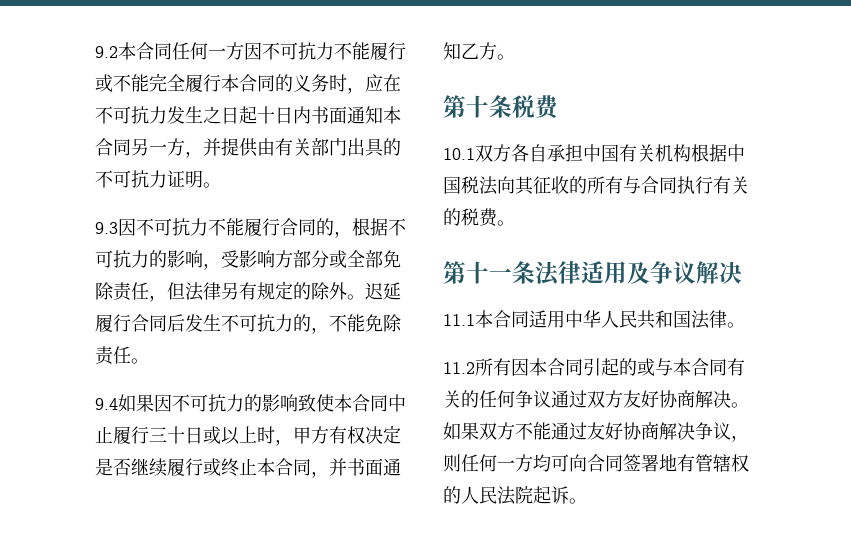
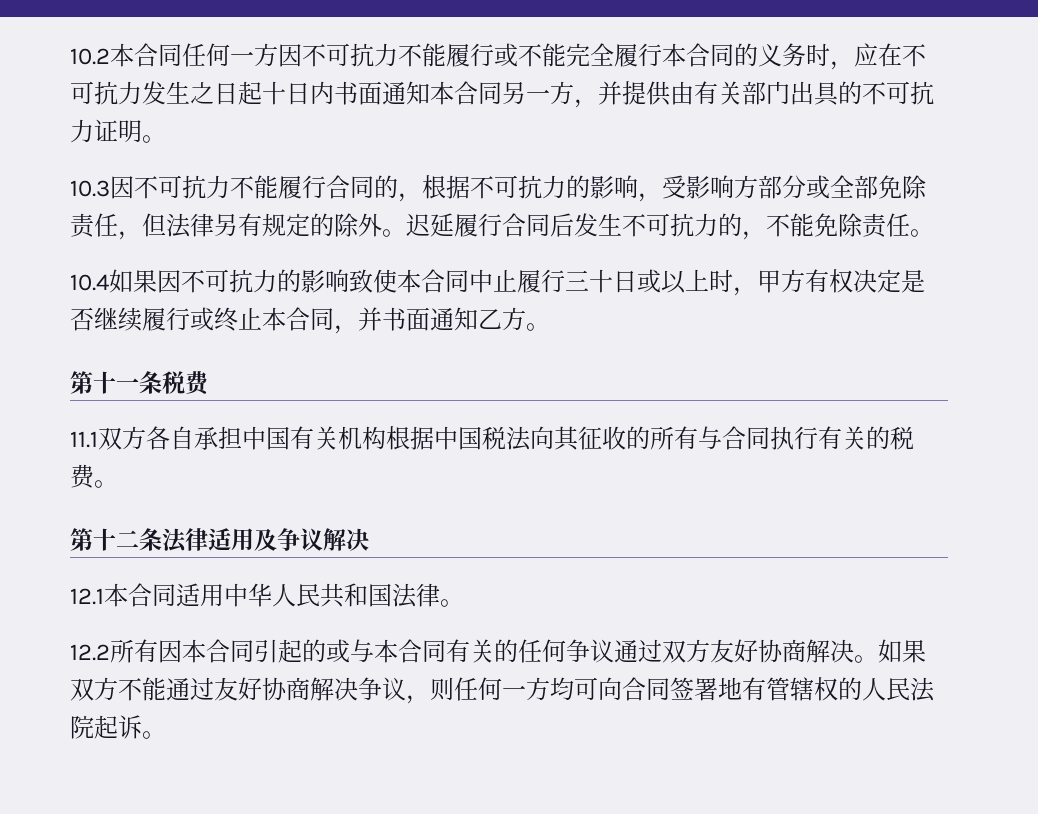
[95,46,118,58] 9.2 -> [70,48,110,65] 10.2
[95,222,118,234] 9.3 -> [70,180,110,197] 10.3
[95,398,118,410] 9.4 -> [70,274,109,291] 10.4
(489, 106) none -> [116,378,139,391] 一
[443,148,475,160] 10.1 -> [70,431,98,448] 11.1
[489,268,512,281] 一 -> [116,530,139,548] 二
[443,314,475,326] 11.1 -> [70,588,104,605] 12.1
[443,362,475,374] 11.2 -> [70,644,110,661] 12.2

